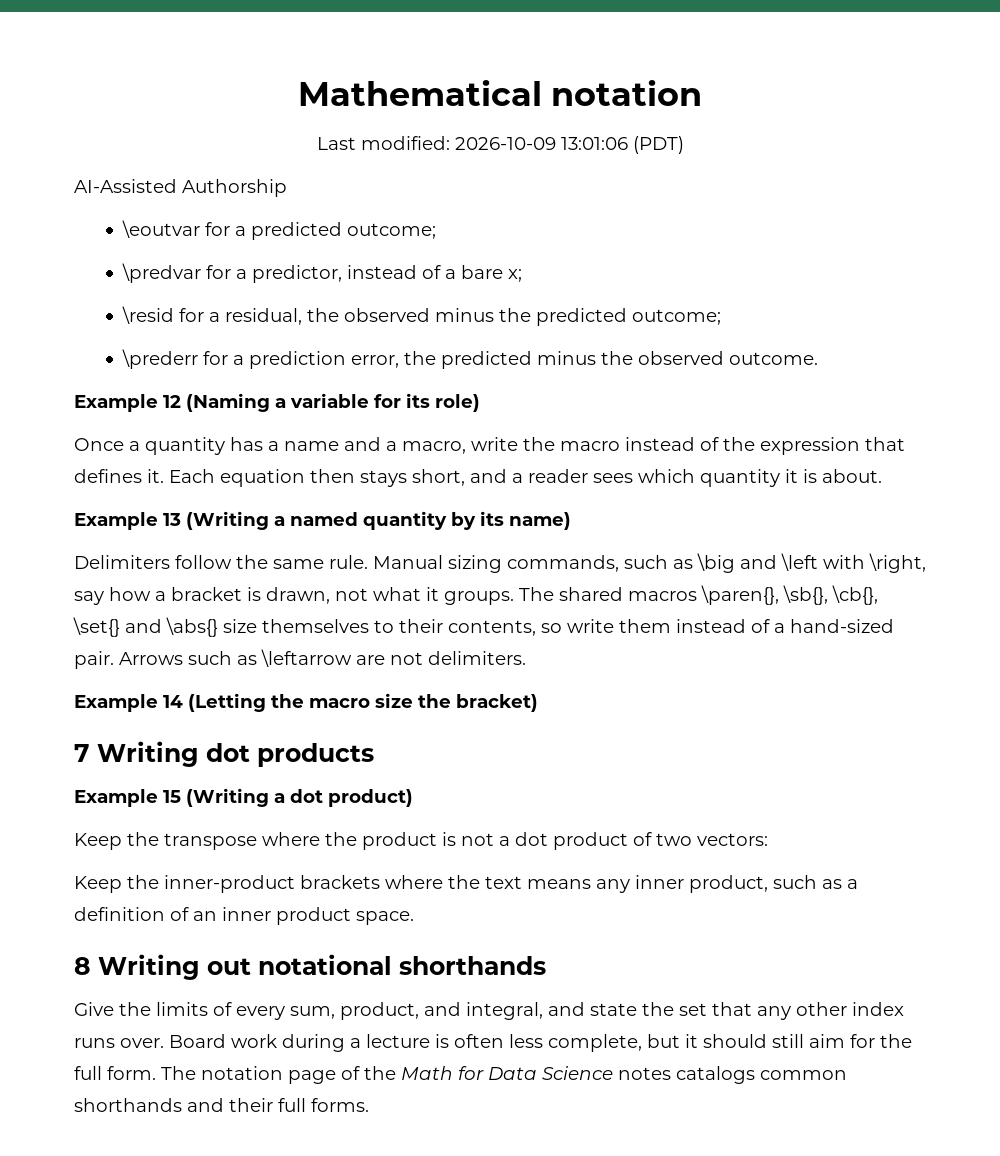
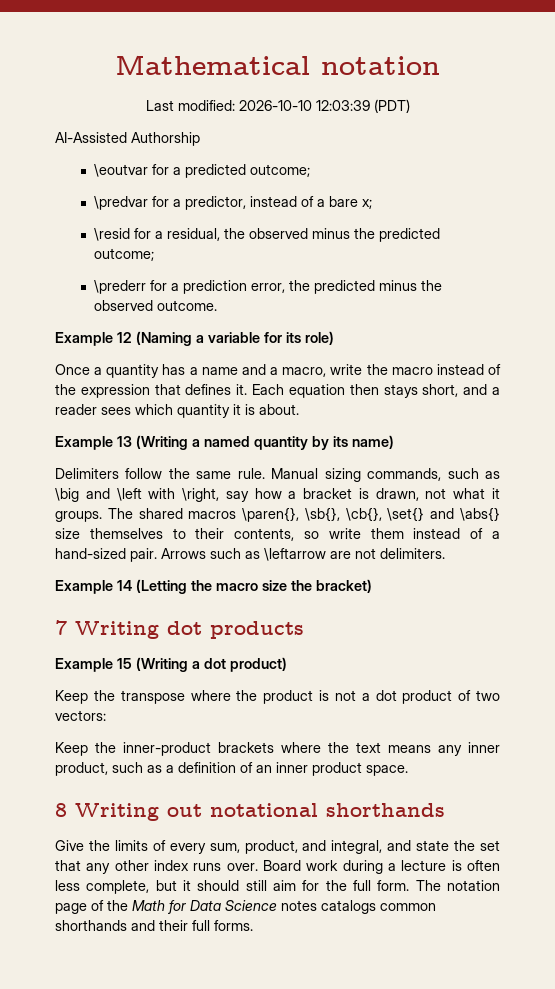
[454,137,628,150] 2026-10-09 13:01:06 -> [238,100,370,111] 2026-10-10 12:03:39

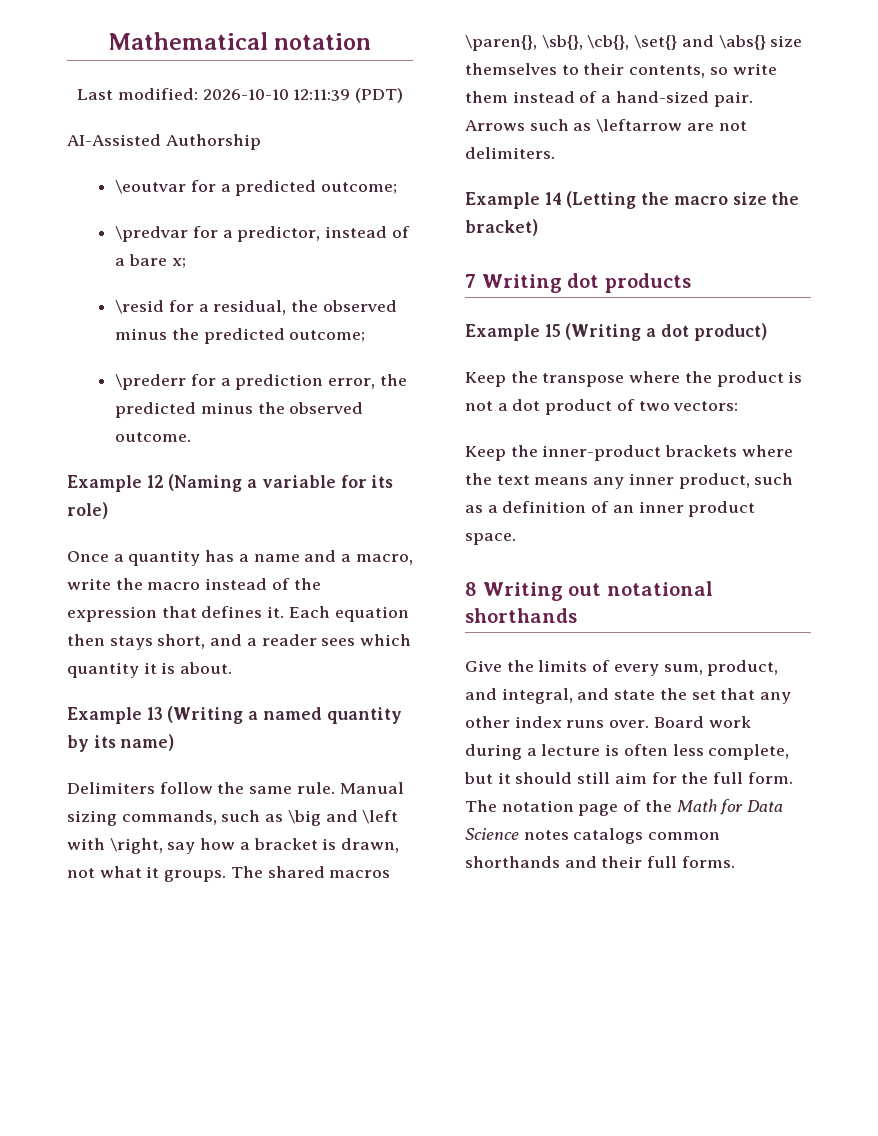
[315,100,370,111] 12:03:39 -> [293,89,351,101] 12:11:39

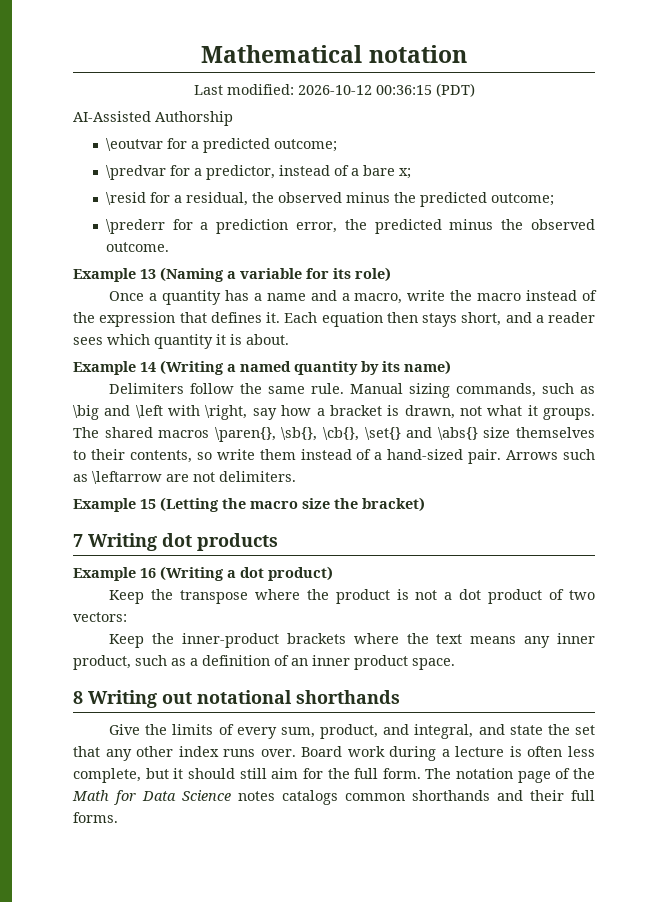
[202,89,351,101] 2026-10-10 12:11:39 -> [297,85,432,95] 2026-10-12 00:36:15
[146,475,164,488] 12 -> [140,269,156,279] 13
[146,707,163,720] 13 -> [140,362,156,372] 14
[544,192,562,205] 14 -> [140,499,156,509] 15
[544,324,561,337] 15 -> [140,568,156,578] 16

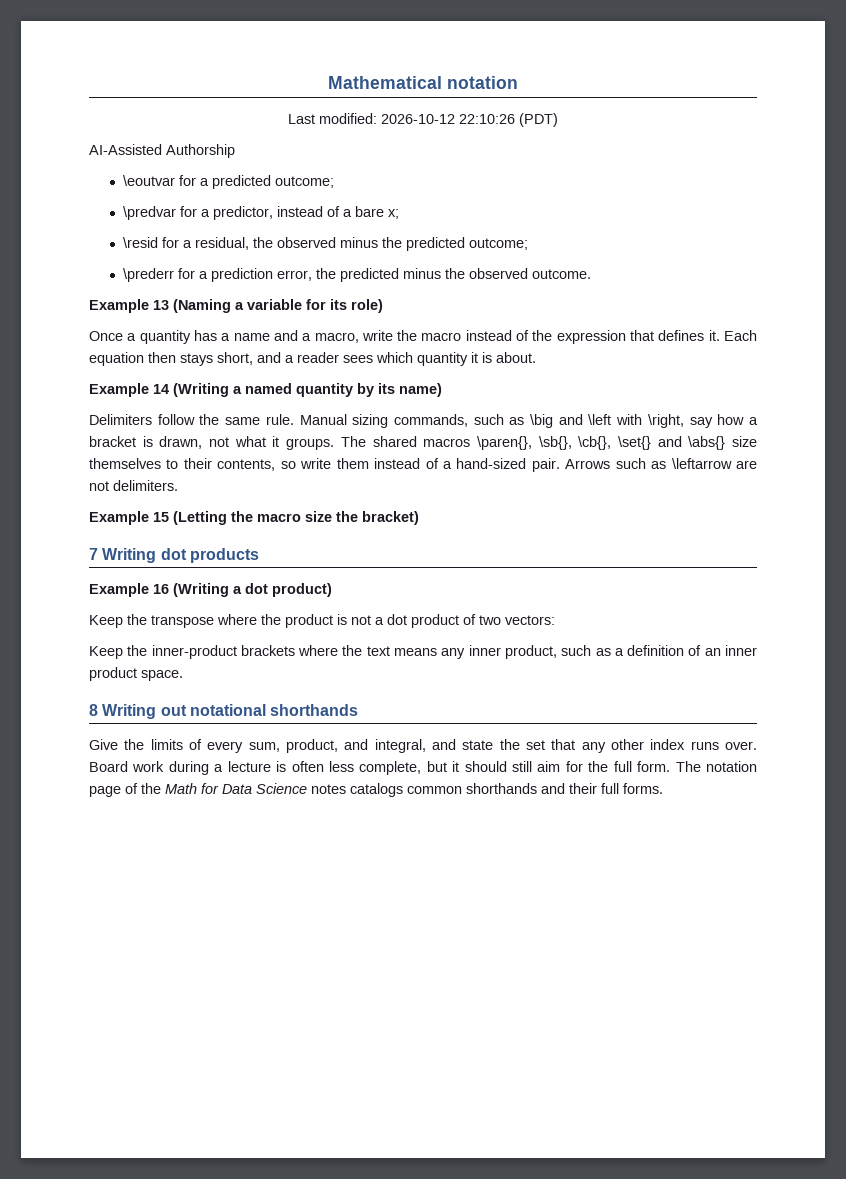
[375,85,432,95] 00:36:15 -> [459,114,515,124] 22:10:26

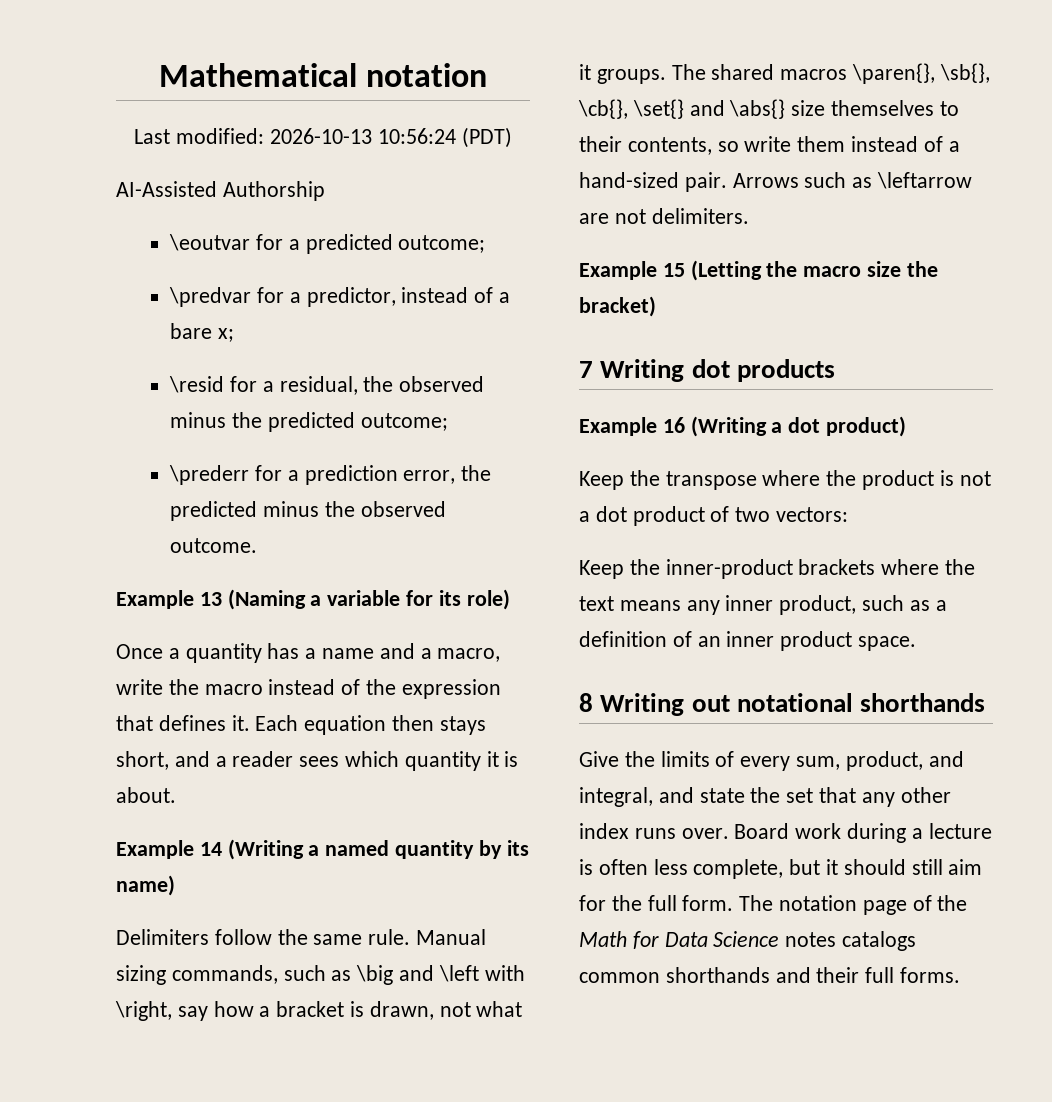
[381,114,515,124] 2026-10-12 22:10:26 -> [270,128,456,144] 2026-10-13 10:56:24

